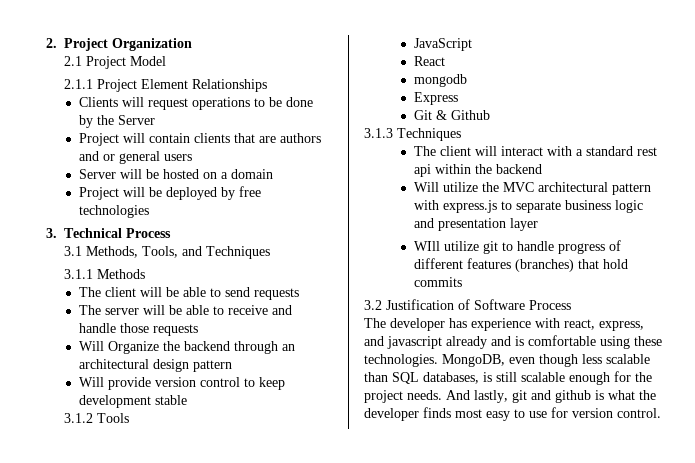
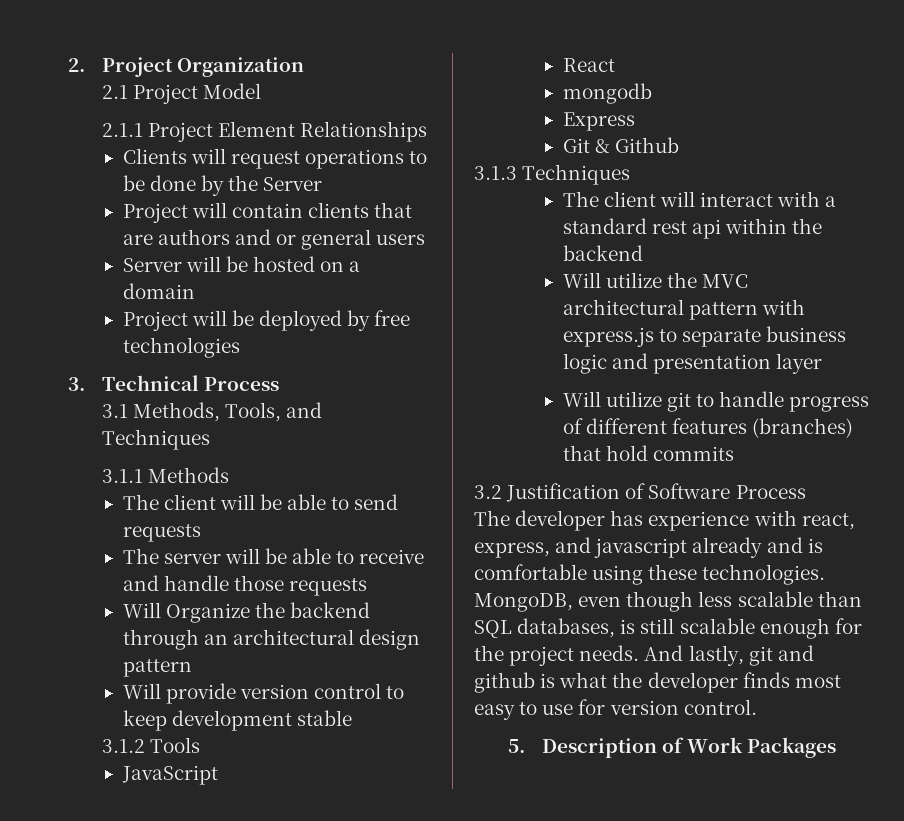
[414,241,441,251] WIll -> [562,391,601,407] Will
(661, 413) none -> [507,737,837,758] // 5. Description of Work Packages

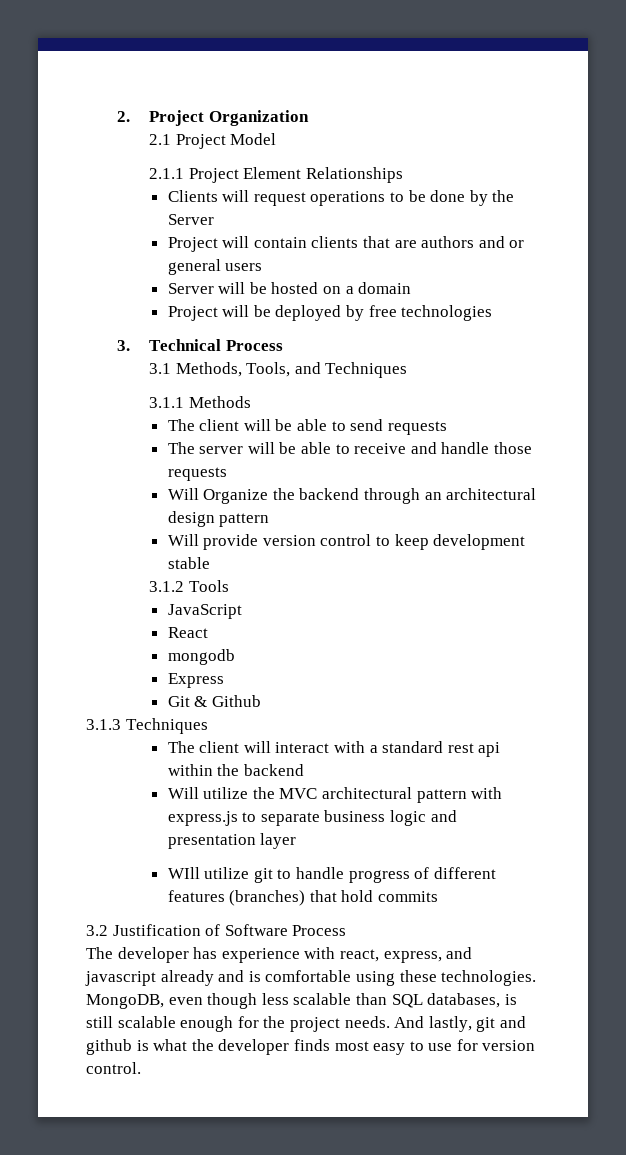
[562,391,601,407] Will -> [167,867,200,879] WIll
[507,737,837,758] // 5. Description of Work Packages -> (141, 1068) none

